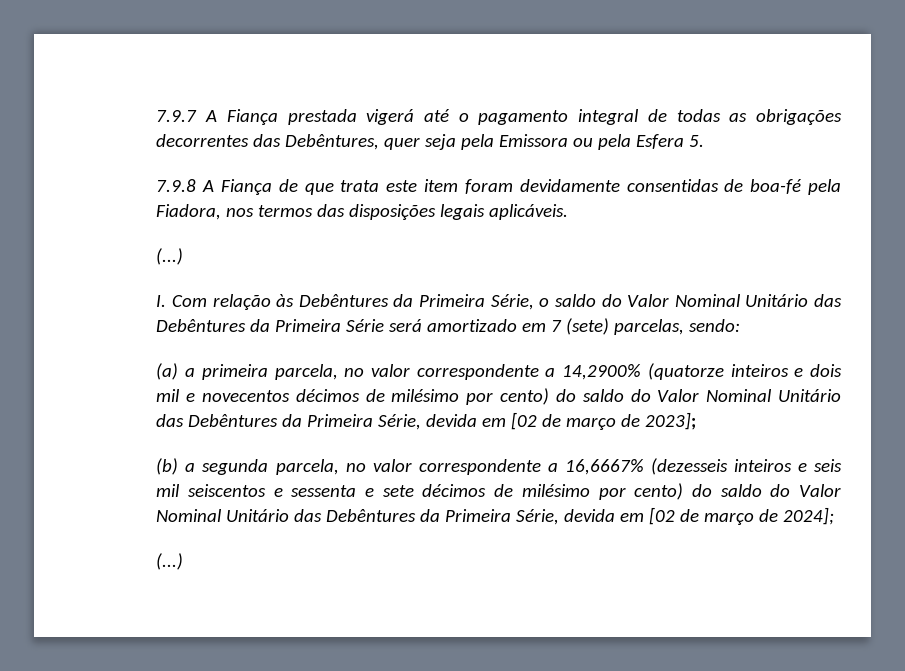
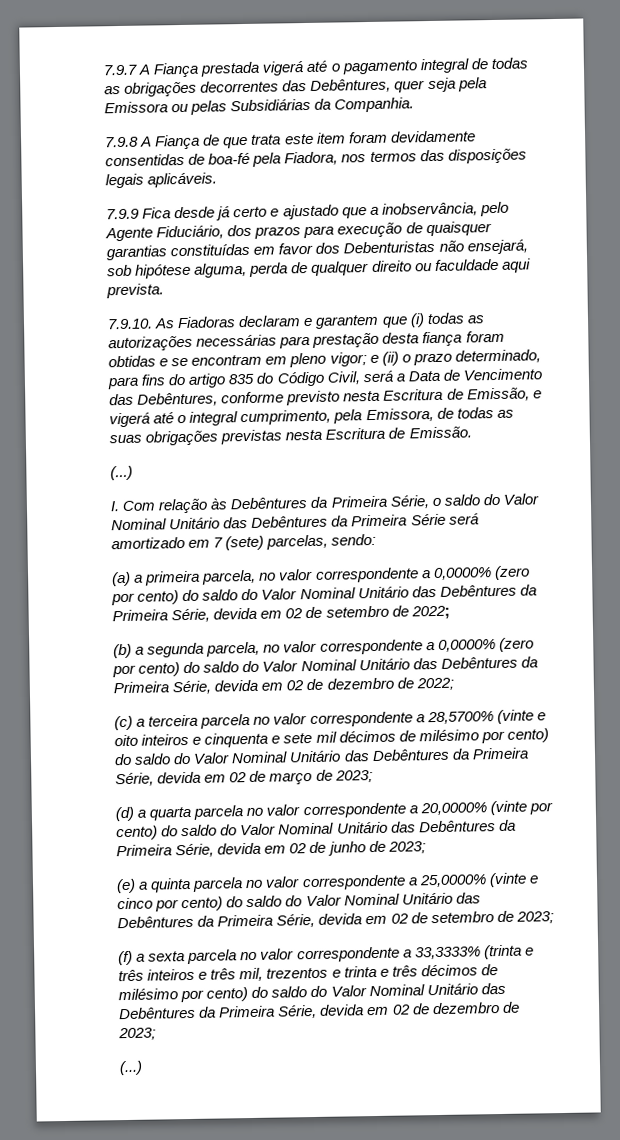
[598,134,705,150] pela Esfera 5. -> [190,97,415,115] pelas Subsidiárias da Companhia.
(569, 212) none -> [106,201,509,221] [105,221,492,242] [106,239,528,261] [107,258,531,279] [106,283,165,299] [107,312,485,330] [108,330,505,352] [108,349,541,368] [107,368,542,390] [109,387,542,407] [109,407,514,428] [109,426,472,446] // 7.9.9 Fica desde já certo e ajustado que a inobservância, pelo Agente Fiduciário, dos prazos para execução de quaisquer garantias constituídas em favor dos Debenturistas não ensejará, sob hipótese alguma, perda de qualquer direito ou faculdade aqui prevista. // 7.9.10. As Fiadoras declaram e garantem que (i) todas as autorizações necessárias para prestação desta fiança foram obtidas e se encontram em pleno vigor; e (ii) o prazo determinado, para fins do artigo 835 do Código Civil, será a Data de Vencimento das Debêntures, conforme previsto nesta Escritura de Emissão, e vigerá até o integral cumprimento, pela Emissora, de todas as suas obrigações previstas nesta Escritura de Emissão.
[562,363,842,380] [156,389,290,402] 14,2900% (quatorze inteiros e dois mil e novecentos -> [432,565,530,581] [111,584,537,606] [112,605,450,623] [113,637,534,659] [112,656,538,678] [113,677,454,695] [114,709,546,731] [114,731,337,748] 0,0000% (zero por cento) do saldo do Valor Nominal Unitário das Debêntures da Primeira Série, devida em 02 de setembro de 2022; // (b) a segunda parcela, no valor correspondente a 0,0000% (zero por cento) do saldo do Valor Nominal Unitário das Debêntures da Primeira Série, devida em 02 de dezembro de 2022; // (c) a terceira parcela no valor correspondente a 28,5700% (vinte e oito inteiros e cinquenta e sete mil
[511,412,697,430] [156,458,842,475] [156,484,414,497] [02 de março de 2023]; // (b) a segunda parcela, no valor correspondente a 16,6667% (dezesseis inteiros e seis mil seiscentos e sessenta e sete -> [229,769,373,785] [115,800,553,822] [116,819,516,841] [116,840,426,858] [116,872,539,894] [117,892,481,912] [117,910,554,929] [118,944,534,966] [118,965,418,982] 02 de março de 2023; // (d) a quarta parcela no valor correspondente a 20,0000% (vinte por cento) do saldo do Valor Nominal Unitário das Debêntures da Primeira Série, devida em 02 de junho de 2023; // (e) a quinta parcela no valor correspondente a 25,0000% (vinte e cinco por cento) do saldo do Valor Nominal Unitário das Debêntures da Primeira Série, devida em 02 de setembro de 2023; // (f) a sexta parcela no valor correspondente a 33,3333% (trinta e três inteiros e três mil, trezentos e trinta e três
[649,507,835,525] [02 de março de 2024]; -> [391,1001,520,1015] [118,1027,157,1041] 02 de dezembro de 2023;

